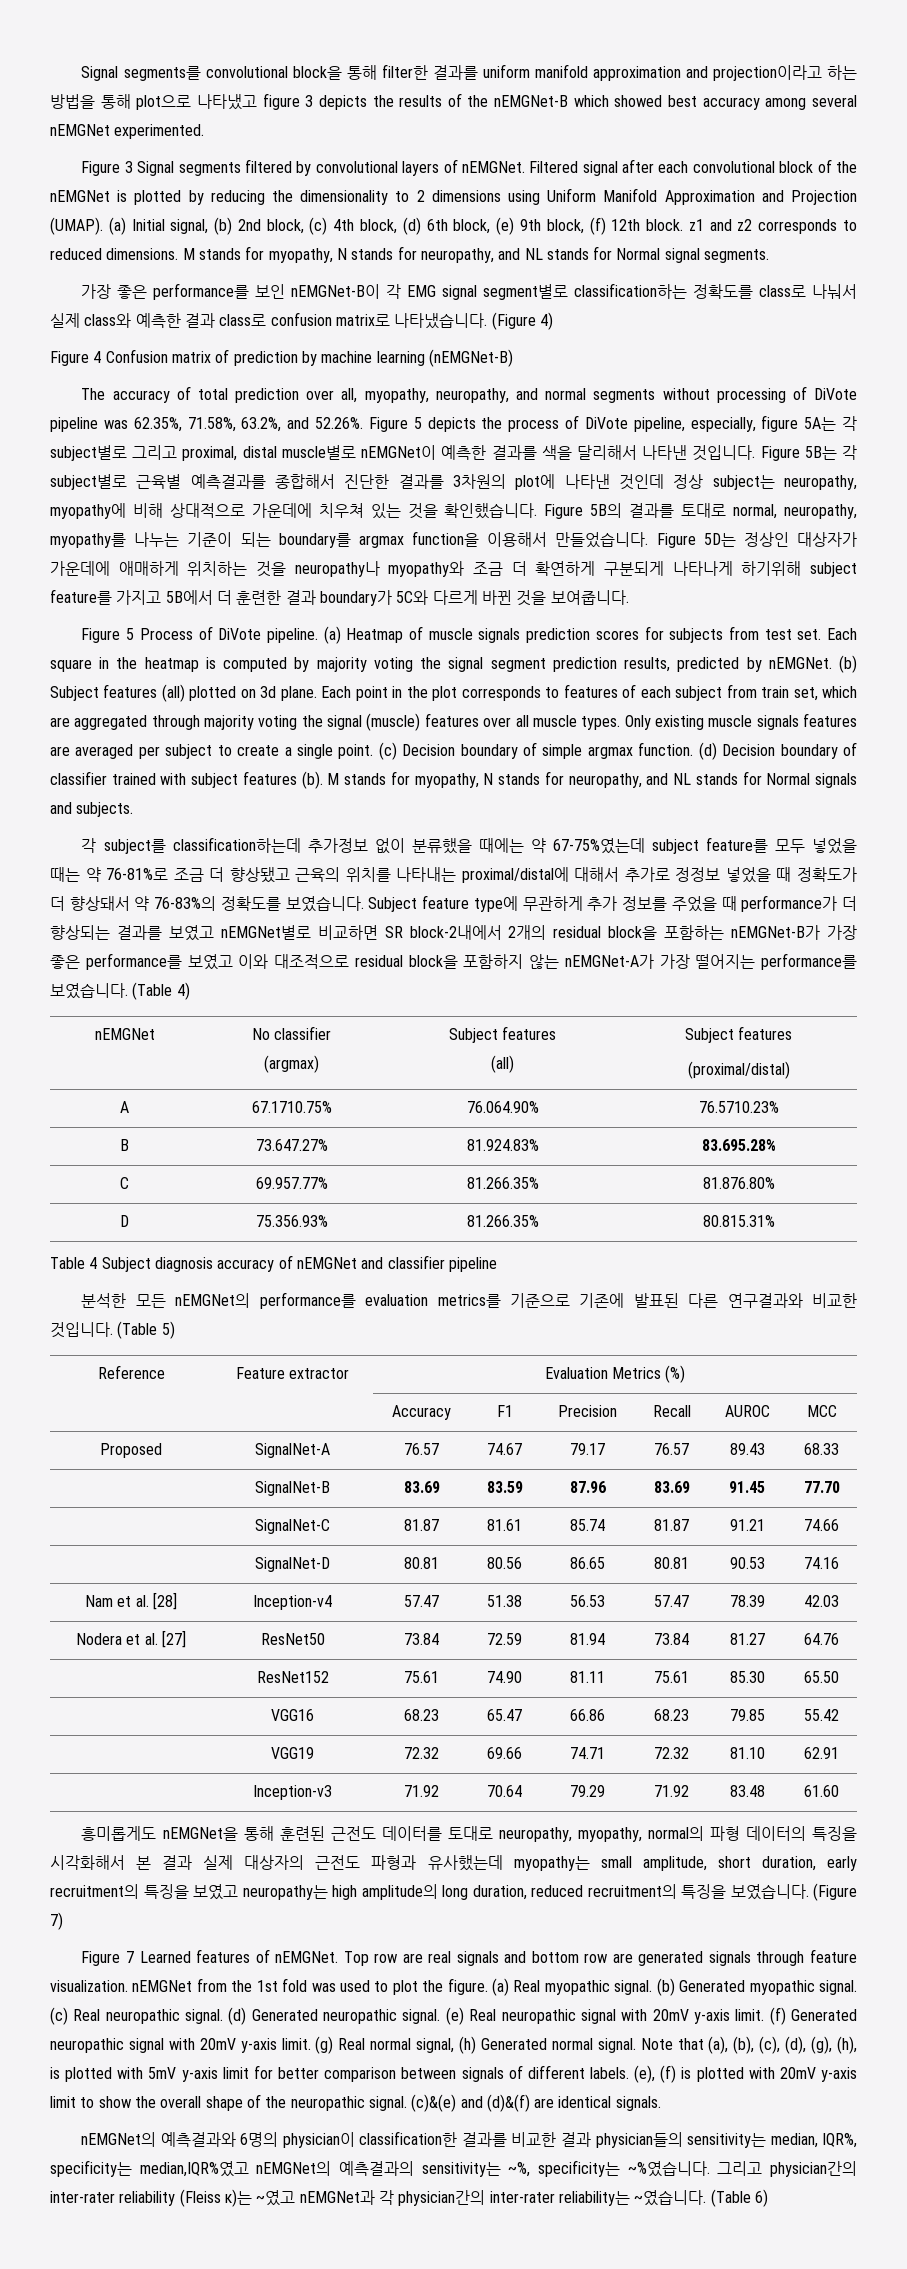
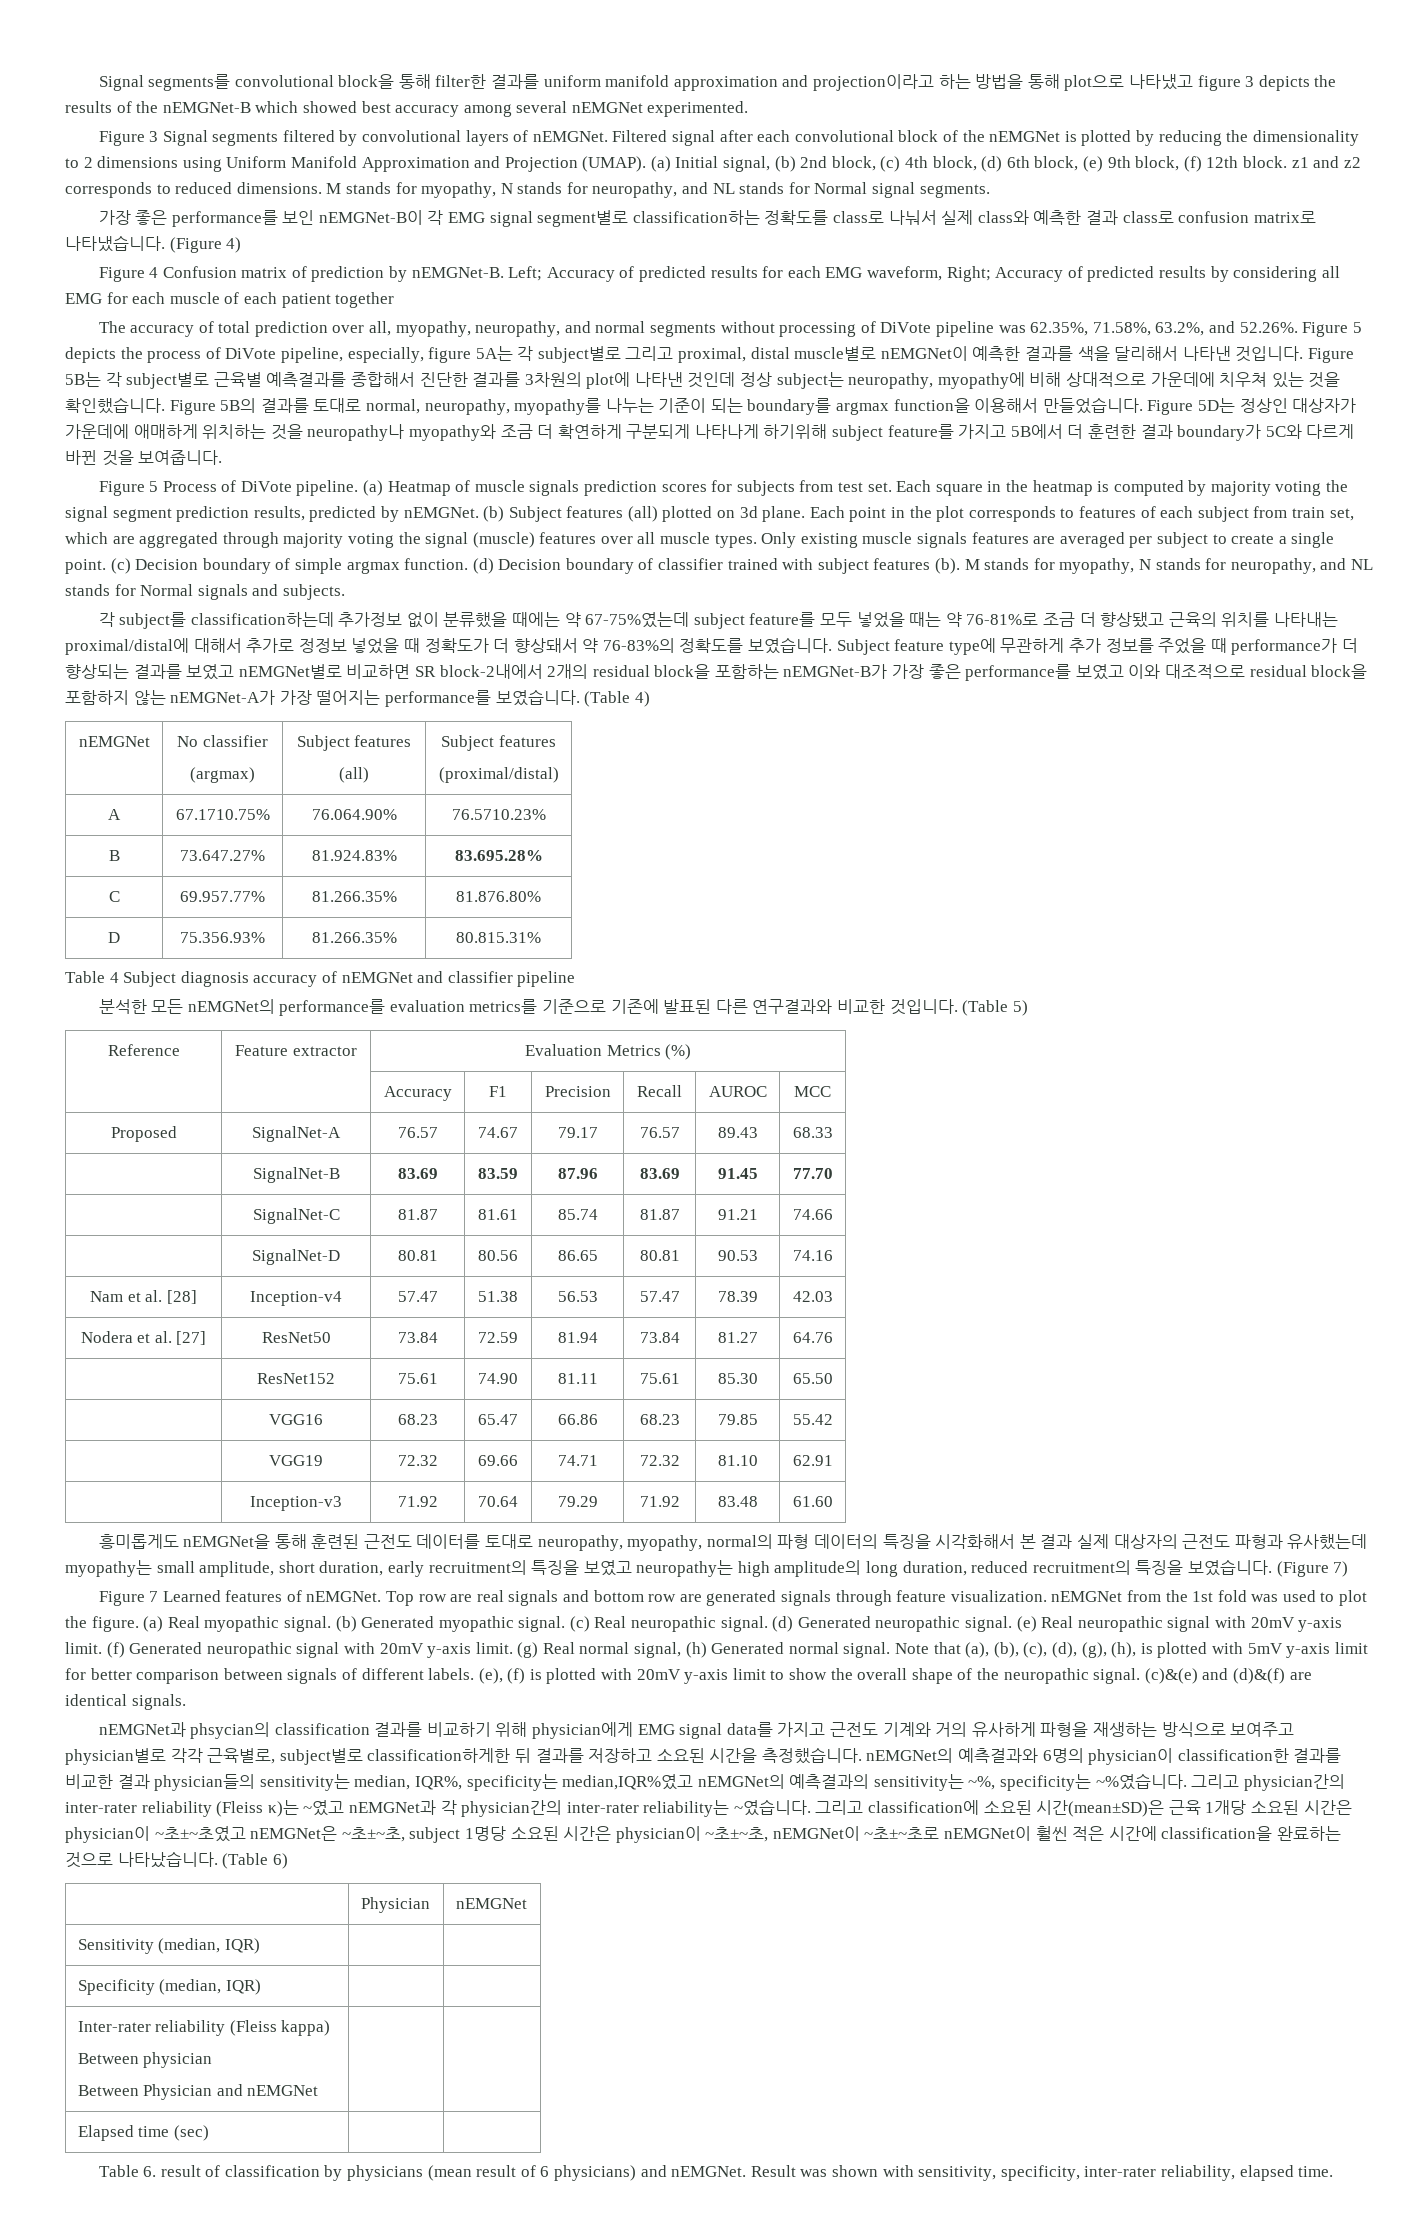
[321,349,513,367] machine learning (nEMGNet-B) -> [411,266,1340,282] [65,292,395,308] nEMGNet-B. Left; Accuracy of predicted results for each EMG waveform, Right; Accuracy of predicted results by considering all EMG for each muscle of each patient together
(661, 2103) none -> [98,1722,1295,1739] [65,1747,862,1765] nEMGNet과 phsycian의 classification 결과를 비교하기 위해 physician에게 EMG signal data를 가지고 근전도 기계와 거의 유사하게 파형을 재생하는 방식으로 보여주고 physician별로 각각 근육별로, subject별로 classification하게한 뒤 결과를 저장하고 소요된 시간을 측정했습니다.
[710,2189,768,2207] (Table 6) -> [815,1800,1352,1817] [65,1826,1342,1843] [65,1851,288,1869] [360,1897,430,1913] [455,1898,527,1909] [77,1938,260,1954] [77,1979,261,1995] [77,2020,331,2036] [77,2052,213,2068] [77,2084,319,2100] [77,2125,209,2141] [98,2165,1334,2181] 그리고 classification에 소요된 시간(mean±SD)은 근육 1개당 소요된 시간은 physician이 ~초±~초였고 nEMGNet은 ~초±~초, subject 1명당 소요된 시간은 physician이 ~초±~초, nEMGNet이 ~초±~초로 nEMGNet이 훨씬 적은 시간에 classification을 완료하는 것으로 나타났습니다. (Table 6) // | Physician | nEMGNet // Sensitivity (median, IQR) | | // Specificity (median, IQR) | | // Inter-rater reliability (Fleiss kappa) // Between physician // Between Physician and nEMGNet | | // Elapsed time (sec) | | // Table 6. result of classification by physicians (mean result of 6 physicians) and nEMGNet. Result was shown with sensitivity, specificity, inter-rater reliability, elapsed time.

